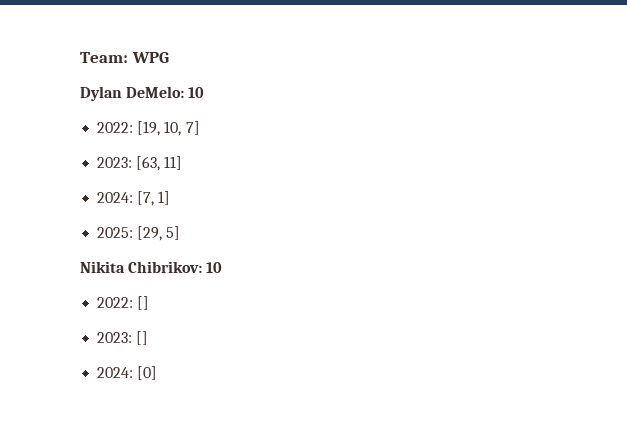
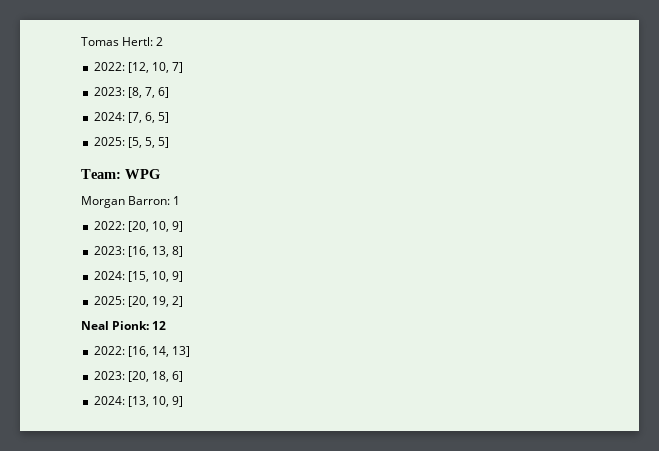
[80,52,169,63] [80,86,205,101] [97,121,161,136] Team: WPG // Dylan DeMelo: 10 // 2022: [19, -> [81,37,164,46] [93,62,149,73] Tomas Hertl: 2 // 2022: [12,
[136,156,183,171] [63, 11] -> [127,87,169,98] [8, 7, 6]
[158,191,171,205] [97,226,181,241] [80,261,223,273] [97,296,150,310] [97,331,149,345] [97,366,158,380] 1] // 2025: [29, 5] // Nikita Chibrikov: 10 // 2022: [] // 2023: [] // 2024: [0] -> [144,112,169,123] [93,137,169,148] [81,169,160,179] [81,196,181,208] [93,221,183,232] [93,246,183,257] [93,271,183,282] [93,296,183,307] [81,321,167,330] [93,346,190,357] [93,371,183,382] [93,396,183,407] 6, 5] // 2025: [5, 5, 5] // Team: WPG // Morgan Barron: 1 // 2022: [20, 10, 9] // 2023: [16, 13, 8] // 2024: [15, 10, 9] // 2025: [20, 19, 2] // Neal Pionk: 12 // 2022: [16, 14, 13] // 2023: [20, 18, 6] // 2024: [13, 10, 9]

